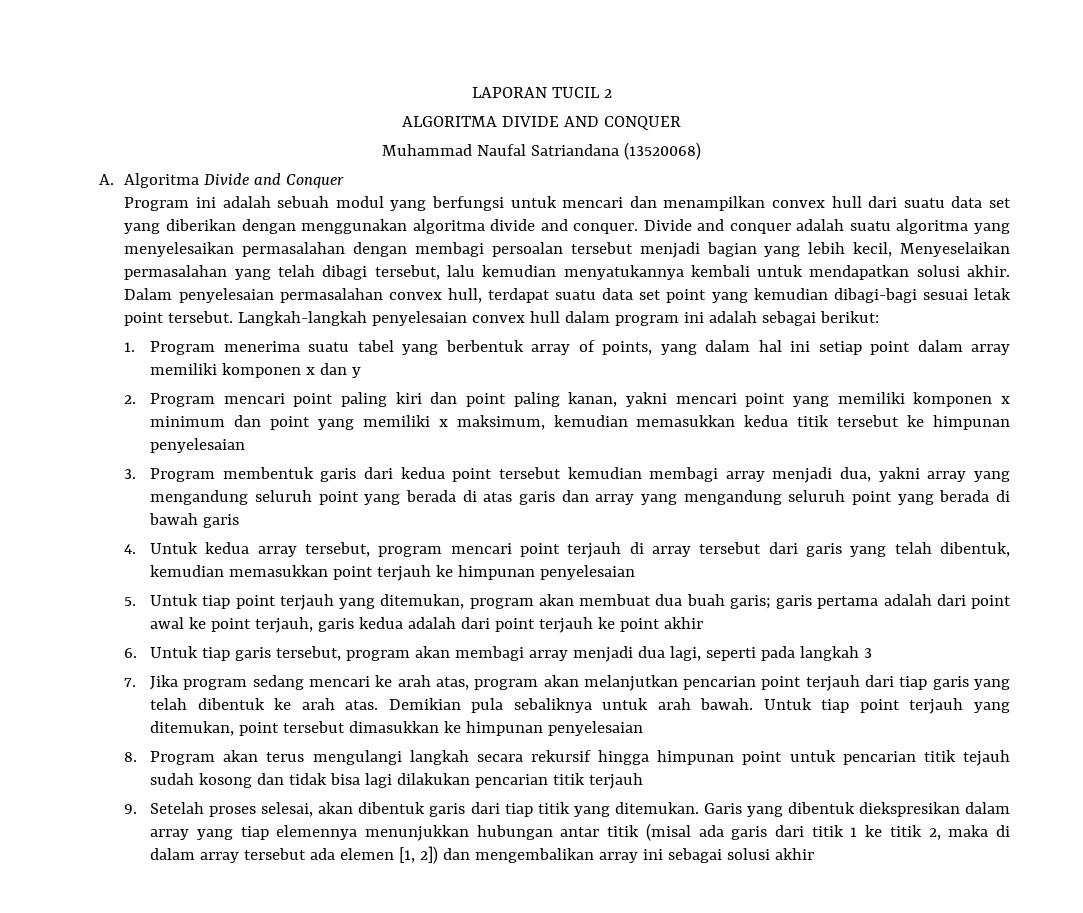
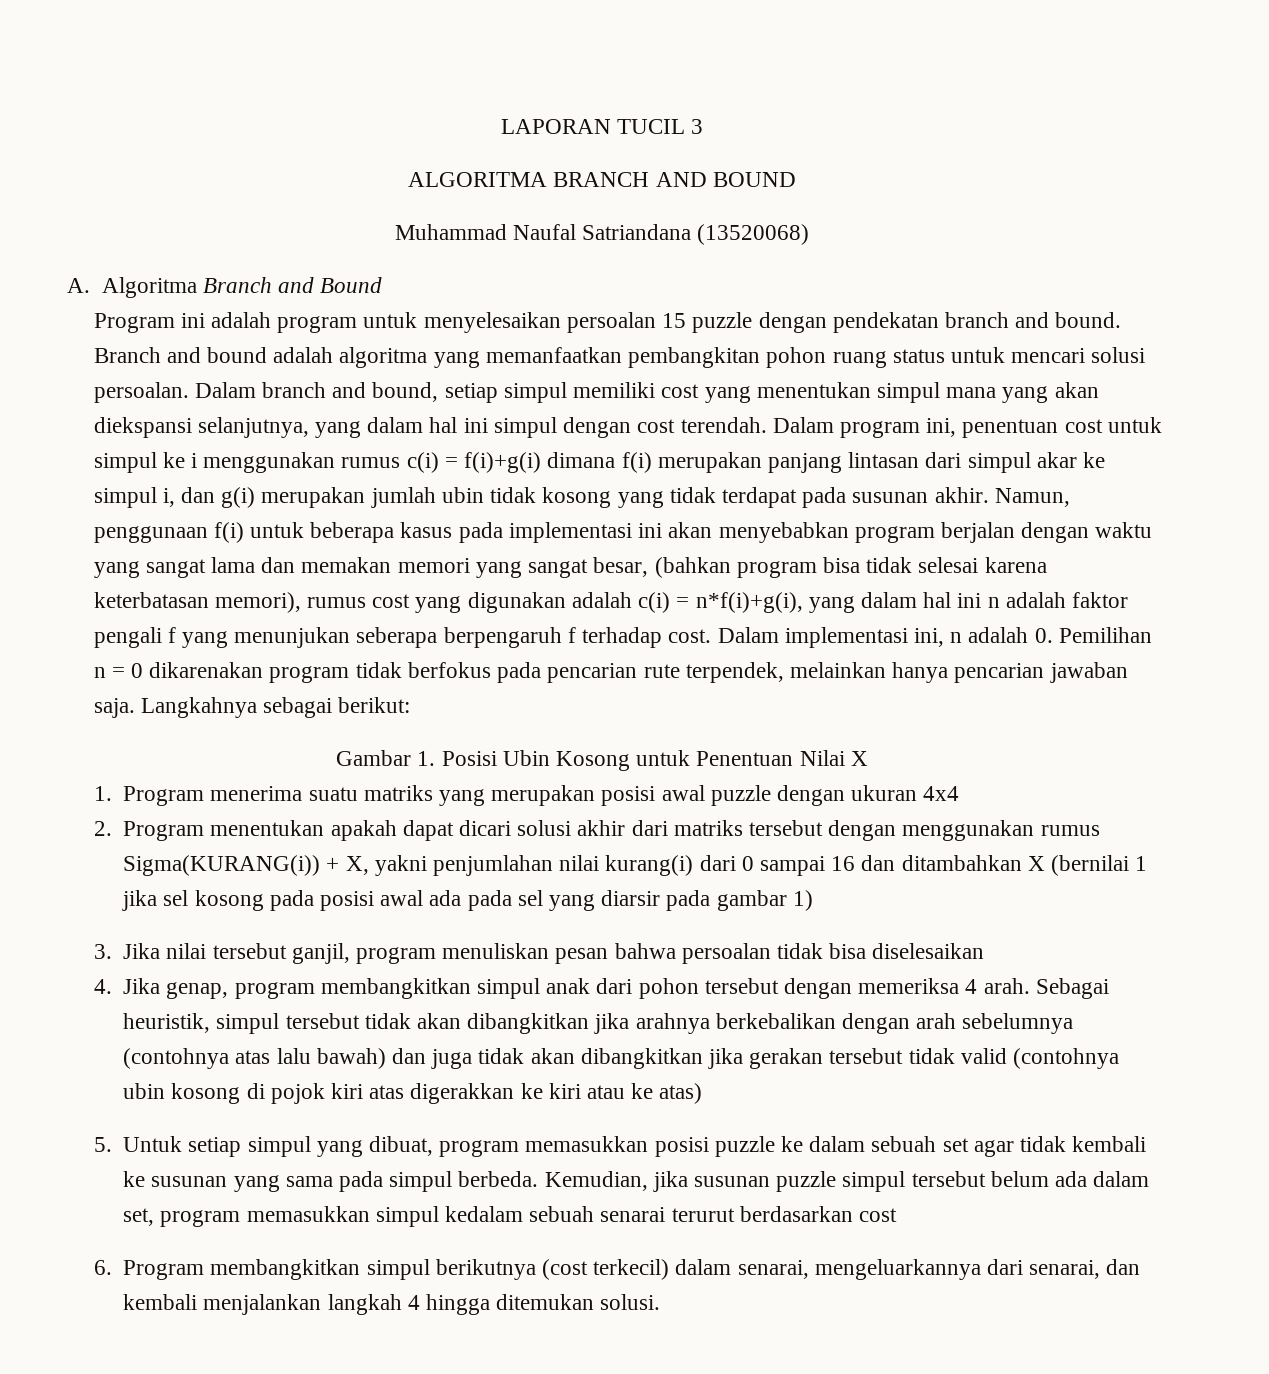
[603,89,612,98] 2 -> [691,119,704,134] 3
[502,116,681,130] DIVIDE AND CONQUER -> [553,172,796,187] BRANCH AND BOUND
[204,173,345,188] Divide and Conquer -> [203,277,383,293] Branch and Bound
[277,196,1012,211] [124,219,1010,234] [124,242,1011,258] [124,265,1010,280] [124,288,1011,303] [124,311,880,326] [124,340,1010,355] [150,363,362,378] [124,392,1011,407] [150,415,1010,430] [150,438,246,453] [124,467,1011,483] [150,490,1010,505] [149,513,240,528] [124,542,1011,558] [150,565,636,581] [124,594,1011,610] [150,617,704,633] [124,646,873,662] [124,675,1010,691] [150,698,1011,714] [150,721,644,736] [124,750,1010,766] [150,773,644,789] [124,802,1011,817] [150,823,1011,841] [150,846,815,864] sebuah modul yang berfungsi untuk mencari dan menampilkan convex hull dari suatu data set yang diberikan dengan menggunakan algoritma divide and conquer. Divide and conquer adalah suatu algoritma yang menyelesaikan permasalahan dengan membagi persoalan tersebut menjadi bagian yang lebih kecil, Menyeselaikan permasalahan yang telah dibagi tersebut, lalu kemudian menyatukannya kembali untuk mendapatkan solusi akhir. Dalam penyelesaian permasalahan convex hull, terdapat suatu data set point yang kemudian dibagi-bagi sesuai letak point tersebut. Langkah-langkah penyelesaian convex hull dalam program ini adalah sebagai berikut: // 1. Program menerima suatu tabel yang berbentuk array of points, yang dalam hal ini setiap point dalam array memiliki komponen x dan y // 2. Program mencari point paling kiri dan point paling kanan, yakni mencari point yang memiliki komponen x minimum dan point yang memiliki x maksimum, kemudian memasukkan kedua titik tersebut ke himpunan penyelesaian // 3. Program membentuk garis dari kedua point tersebut kemudian membagi array menjadi dua, yakni array yang mengandung seluruh point yang berada di atas garis dan array yang mengandung seluruh point yang berada di bawah garis // 4. Untuk kedua array tersebut, program mencari point terjauh di array tersebut dari garis yang telah dibentuk, kemudian memasukkan point terjauh ke himpunan penyelesaian // 5. Untuk tiap point terjauh yang ditemukan, program akan membuat dua buah garis; garis pertama adalah dari point awal ke point terjauh, garis kedua adalah dari point terjauh ke point akhir // 6. Untuk tiap garis tersebut, program akan membagi array menjadi dua lagi, seperti pada langkah 3 // 7. Jika program sedang mencari ke arah atas, program akan melanjutkan pencarian point terjauh dari tiap garis yang telah dibentuk ke arah atas. Demikian pula sebaliknya untuk arah bawah. Untuk tiap point terjauh yang ditemukan, point tersebut dimasukkan ke himpunan penyelesaian // 8. Program akan terus mengulangi langkah secara rekursif hingga himpunan point untuk pencarian titik tejauh sudah kosong dan tidak bisa lagi dilakukan pencarian titik terjauh // 9. Setelah proses selesai, akan dibentuk garis dari tiap titik yang ditemukan. Garis yang dibentuk diekspresikan dalam array yang tiap elemennya menunjukkan hubungan antar titik (misal ada garis dari titik 1 ke titik 2, maka di dalam array tersebut ada elemen [1, 2]) dan mengembalikan array ini sebagai solusi akhir -> [277,312,1122,333] [93,347,1146,368] [93,382,1099,403] [93,417,1162,438] [93,452,1106,473] [93,487,1070,508] [93,522,1153,543] [93,557,1047,578] [93,592,1129,613] [93,627,1152,648] [93,662,1128,683] [93,697,411,718] [336,750,868,771] [93,785,960,806] [93,820,1100,841] [123,855,1148,876] [122,890,813,911] [93,943,985,964] [93,978,1109,999] [123,1013,1074,1034] [123,1048,1120,1069] [123,1083,703,1104] [93,1136,1147,1157] [123,1171,1150,1192] [123,1206,898,1227] [93,1259,1141,1280] [123,1294,661,1315] program untuk menyelesaikan persoalan 15 puzzle dengan pendekatan branch and bound. Branch and bound adalah algoritma yang memanfaatkan pembangkitan pohon ruang status untuk mencari solusi persoalan. Dalam branch and bound, setiap simpul memiliki cost yang menentukan simpul mana yang akan diekspansi selanjutnya, yang dalam hal ini simpul dengan cost terendah. Dalam program ini, penentuan cost untuk simpul ke i menggunakan rumus c(i) = f(i)+g(i) dimana f(i) merupakan panjang lintasan dari simpul akar ke simpul i, dan g(i) merupakan jumlah ubin tidak kosong yang tidak terdapat pada susunan akhir. Namun, penggunaan f(i) untuk beberapa kasus pada implementasi ini akan menyebabkan program berjalan dengan waktu yang sangat lama dan memakan memori yang sangat besar, (bahkan program bisa tidak selesai karena keterbatasan memori), rumus cost yang digunakan adalah c(i) = n*f(i)+g(i), yang dalam hal ini n adalah faktor pengali f yang menunjukan seberapa berpengaruh f terhadap cost. Dalam implementasi ini, n adalah 0. Pemilihan n = 0 dikarenakan program tidak berfokus pada pencarian rute terpendek, melainkan hanya pencarian jawaban saja. Langkahnya sebagai berikut: // Gambar 1. Posisi Ubin Kosong untuk Penentuan Nilai X // 1. Program menerima suatu matriks yang merupakan posisi awal puzzle dengan ukuran 4x4 // 2. Program menentukan apakah dapat dicari solusi akhir dari matriks tersebut dengan menggunakan rumus Sigma(KURANG(i)) + X, yakni penjumlahan nilai kurang(i) dari 0 sampai 16 dan ditambahkan X (bernilai 1 jika sel kosong pada posisi awal ada pada sel yang diarsir pada gambar 1) // 3. Jika nilai tersebut ganjil, program menuliskan pesan bahwa persoalan tidak bisa diselesaikan // 4. Jika genap, program membangkitkan simpul anak dari pohon tersebut dengan memeriksa 4 arah. Sebagai heuristik, simpul tersebut tidak akan dibangkitkan jika arahnya berkebalikan dengan arah sebelumnya (contohnya atas lalu bawah) dan juga tidak akan dibangkitkan jika gerakan tersebut tidak valid (contohnya ubin kosong di pojok kiri atas digerakkan ke kiri atau ke atas) // 5. Untuk setiap simpul yang dibuat, program memasukkan posisi puzzle ke dalam sebuah set agar tidak kembali ke susunan yang sama pada simpul berbeda. Kemudian, jika susunan puzzle simpul tersebut belum ada dalam set, program memasukkan simpul kedalam sebuah senarai terurut berdasarkan cost // 6. Program membangkitkan simpul berikutnya (cost terkecil) dalam senarai, mengeluarkannya dari senarai, dan kembali menjalankan langkah 4 hingga ditemukan solusi.

